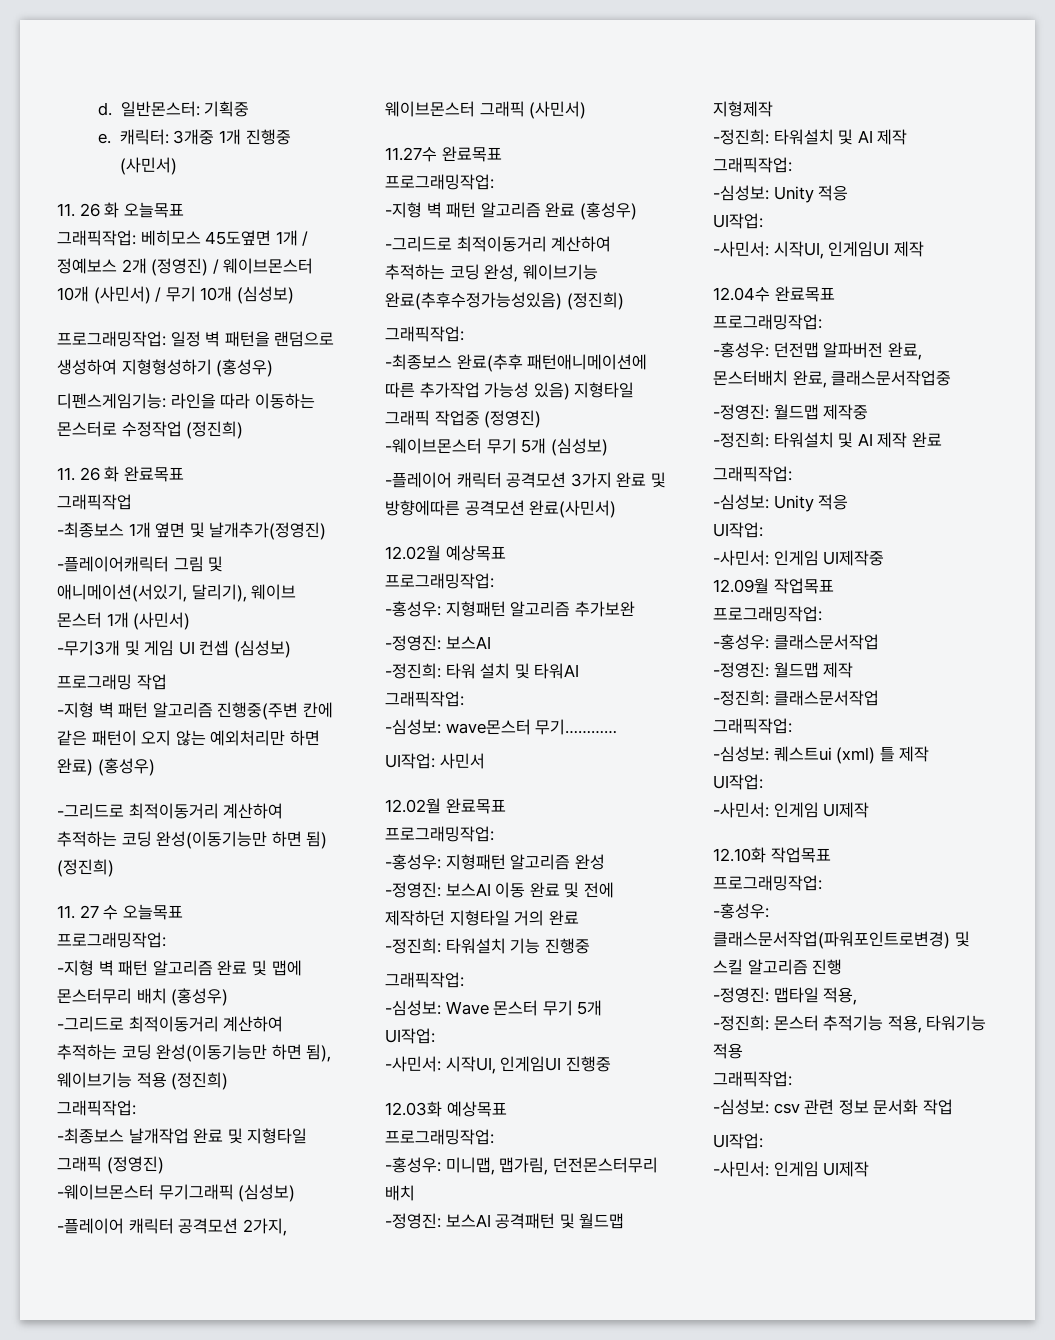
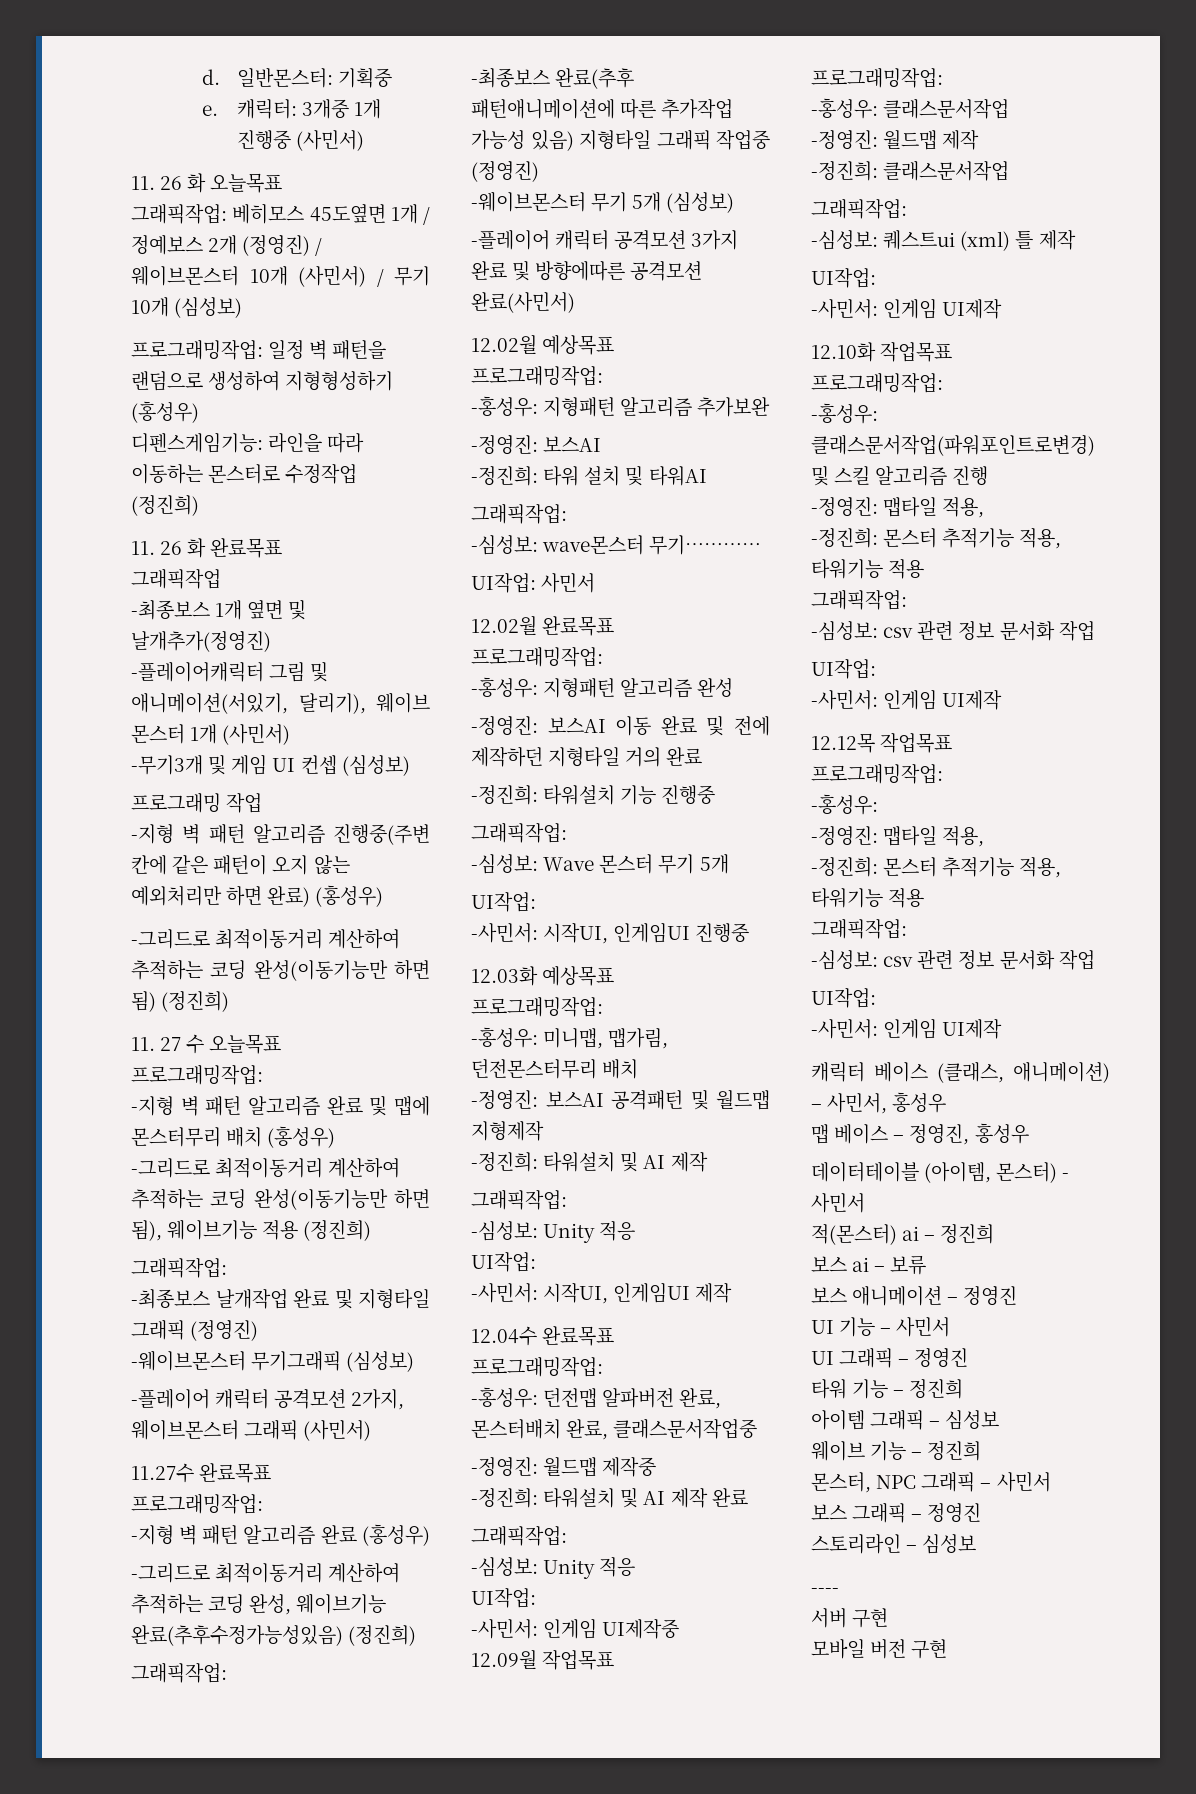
(870, 1169) none -> [811,733,953,753] [811,764,943,784] [811,794,878,815] [811,826,985,847] [811,857,1062,878] [811,888,925,908] [811,919,907,939] [811,949,1095,970] [811,988,876,1008] [811,1018,1003,1039] [811,1062,1110,1083] [811,1092,947,1114] [811,1123,1029,1145] [811,1162,1070,1183] [811,1193,865,1213] [811,1224,995,1245] [811,1255,927,1275] [811,1286,1018,1306] [811,1317,951,1337] [811,1348,969,1368] [811,1379,964,1399] [811,1410,1000,1430] [811,1440,982,1461] [811,1472,1051,1493] [811,1503,982,1523] [811,1534,977,1554] [811,1588,839,1594] [811,1608,889,1628] [811,1639,948,1659] // 12.12목 작업목표 // 프로그래밍작업: // -홍성우: // -정영진: 맵타일 적용, // -정진희: 몬스터 추적기능 적용, 타워기능 적용 // 그래픽작업: // -심성보: csv 관련 정보 문서화 작업 // UI작업: // -사민서: 인게임 UI제작 // 캐릭터 베이스 (클래스, 애니메이션) – 사민서, 홍성우 // 맵 베이스 – 정영진, 홍성우 // 데이터테이블 (아이템, 몬스터) - 사민서 // 적(몬스터) ai – 정진희 // 보스 ai – 보류 // 보스 애니메이션 – 정영진 // UI 기능 – 사민서 // UI 그래픽 – 정영진 // 타워 기능 – 정진희 // 아이템 그래픽 – 심성보 // 웨이브 기능 – 정진희 // 몬스터, NPC 그래픽 – 사민서 // 보스 그래픽 – 정영진 // 스토리라인 – 심성보 // ---- // 서버 구현 // 모바일 버전 구현

